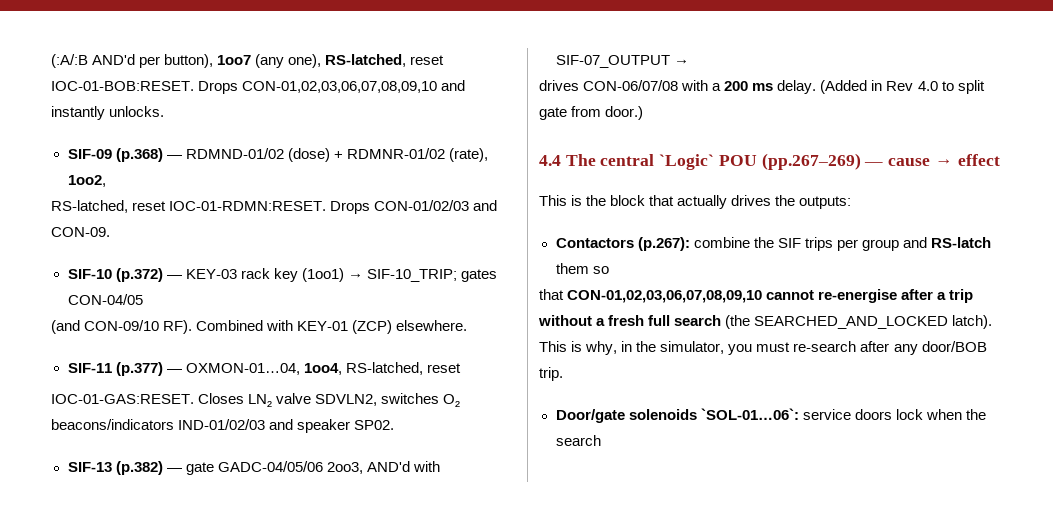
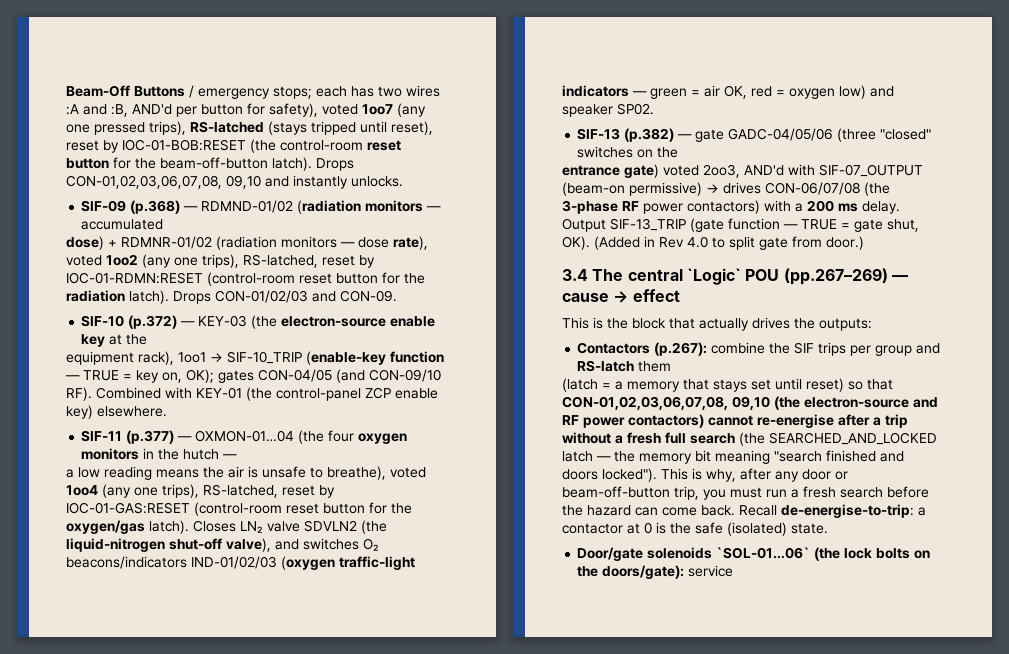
[51,54,445,68] [51,81,438,94] (:A/:B AND'd per button), 1oo7 (any one), RS-latched, reset IOC-01-BOB:RESET. Drops CON-01,02,03,06,07,08,09,10 -> [66,85,440,99] [66,103,426,117] [66,121,433,135] [66,139,401,153] [66,157,354,171] [66,175,261,189] Beam-Off Buttons / emergency stops; each has two wires :A and :B, AND'd per button for safety), voted 1oo7 (any one pressed trips), RS-latched (stays tripped until reset), reset by IOC-01-BOB:RESET (the control-room reset button for the beam-off-button latch). Drops CON-01,02,03,06,07,08, 09,10
[287,148,488,162] [67,175,106,187] [51,200,327,213] (dose) + RDMNR-01/02 (rate), 1oo2, // RS-latched, reset IOC-01-RDMN:RESET. -> [297,200,442,214] [81,219,164,230] [66,236,428,250] [66,254,375,268] [66,272,425,286] [66,290,169,304] (radiation monitors — accumulated // dose) + RDMNR-01/02 (radiation monitors — dose rate), voted 1oo2 (any one trips), RS-latched, reset by IOC-01-RDMN:RESET (control-room reset button for the radiation latch).
[240,268,457,282] rack key (1oo1) → SIF-10_TRIP; -> [251,315,436,329] [81,334,148,347] [66,351,444,365] [65,369,214,383] (the electron-source enable key at the // equipment rack), 1oo1 → SIF-10_TRIP (enable-key function — TRUE = key on, OK);
(143, 299) // -> (332, 375) none
[352,320,393,334] (ZCP) -> [246,387,438,401] [66,405,93,419] (the control-panel ZCP enable key)
[185,362,461,375] [51,393,461,407] [51,419,266,430] OXMON-01…04, 1oo4, RS-latched, reset // IOC-01-GAS:RESET. Closes LN₂ valve SDVLN2, switches O₂ beacons/indicators IND-01/02/03 -> [195,430,408,444] [81,448,238,460] [66,466,426,480] [66,484,335,498] [66,502,412,516] [66,520,387,534] [66,538,379,552] [66,556,415,570] [562,85,866,99] OXMON-01…04 (the four oxygen monitors in the hutch — // a low reading means the air is unsafe to breathe), voted 1oo4 (any one trips), RS-latched, reset by IOC-01-GAS:RESET (control-room reset button for the oxygen/gas latch). Closes LN₂ valve SDVLN2 (the liquid-nitrogen shut-off valve), and switches O₂ beacons/indicators IND-01/02/03 (oxygen traffic-light indicators — green = air OK, red = oxygen low)
(323, 466) none -> [837,128,932,142] [577,146,679,158] [562,164,699,178] (three "closed" switches on the // entrance gate) voted
[673,59,689,65] → // -> [562,182,719,196] (beam-on permissive) →
(679, 85) none -> [864,182,890,196] [562,200,760,214] (the 3-phase RF power contactors)
(817, 87) none -> [562,218,919,232] [562,236,590,250] Output SIF-13_TRIP (gate function — TRUE = gate shut, OK).
[539,155,561,166] 4.4 -> [562,269,588,281] 3.4
[592,266,609,274] [539,289,763,303] so // that CON-01,02,03,06,07,08,09,10 -> [562,378,893,392] [562,396,938,410] [562,414,704,428] // (latch = a memory that stays set until reset) so that CON-01,02,03,06,07,08, 09,10 (the electron-source and RF power contactors)
[952,315,993,329] [539,341,987,355] [539,367,563,381] [555,408,986,423] [555,435,601,446] latch). This is why, in the simulator, you must re-search after any door/BOB trip. // Door/gate solenoids `SOL-01…06`: service doors lock when the search -> [562,450,904,464] [562,468,848,482] [562,486,929,500] [562,504,926,518] [562,522,828,536] [577,547,931,561] [577,565,734,579] latch — the memory bit meaning "search finished and doors locked"). This is why, after any door or beam-off-button trip, you must run a fresh search before the hazard can come back. Recall de-energise-to-trip: a contactor at 0 is the safe (isolated) state. // Door/gate solenoids `SOL-01…06` (the lock bolts on the doors/gate): service

